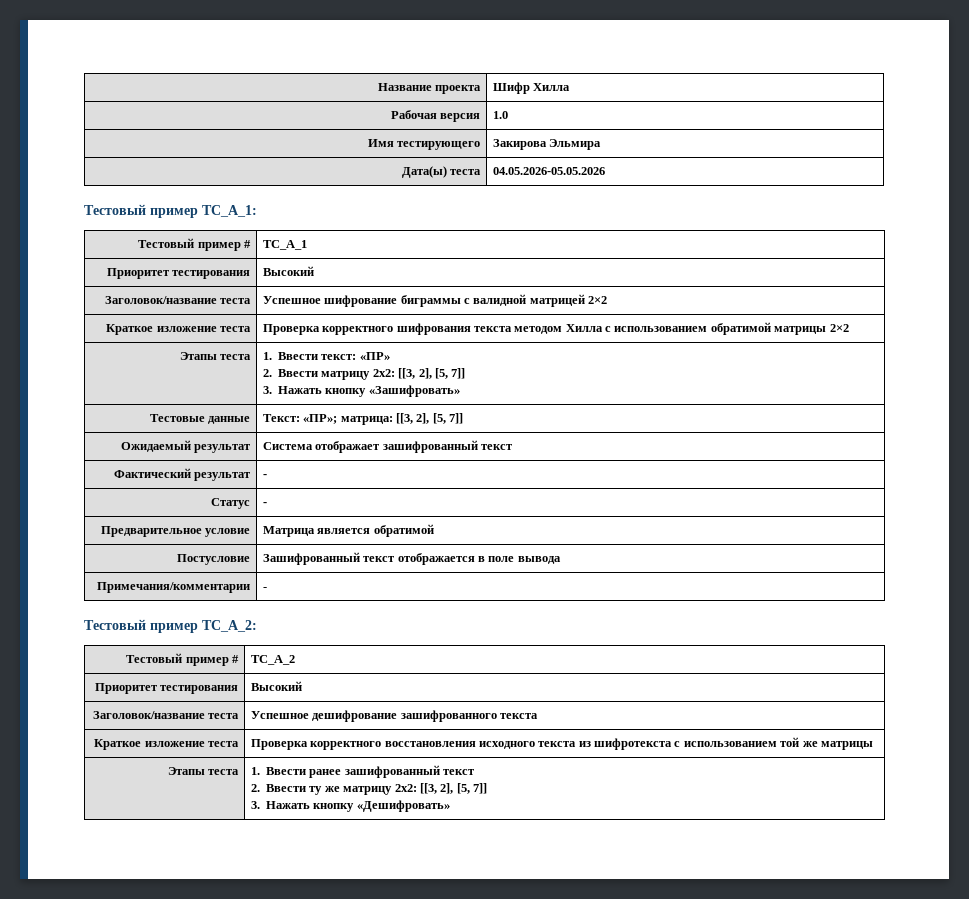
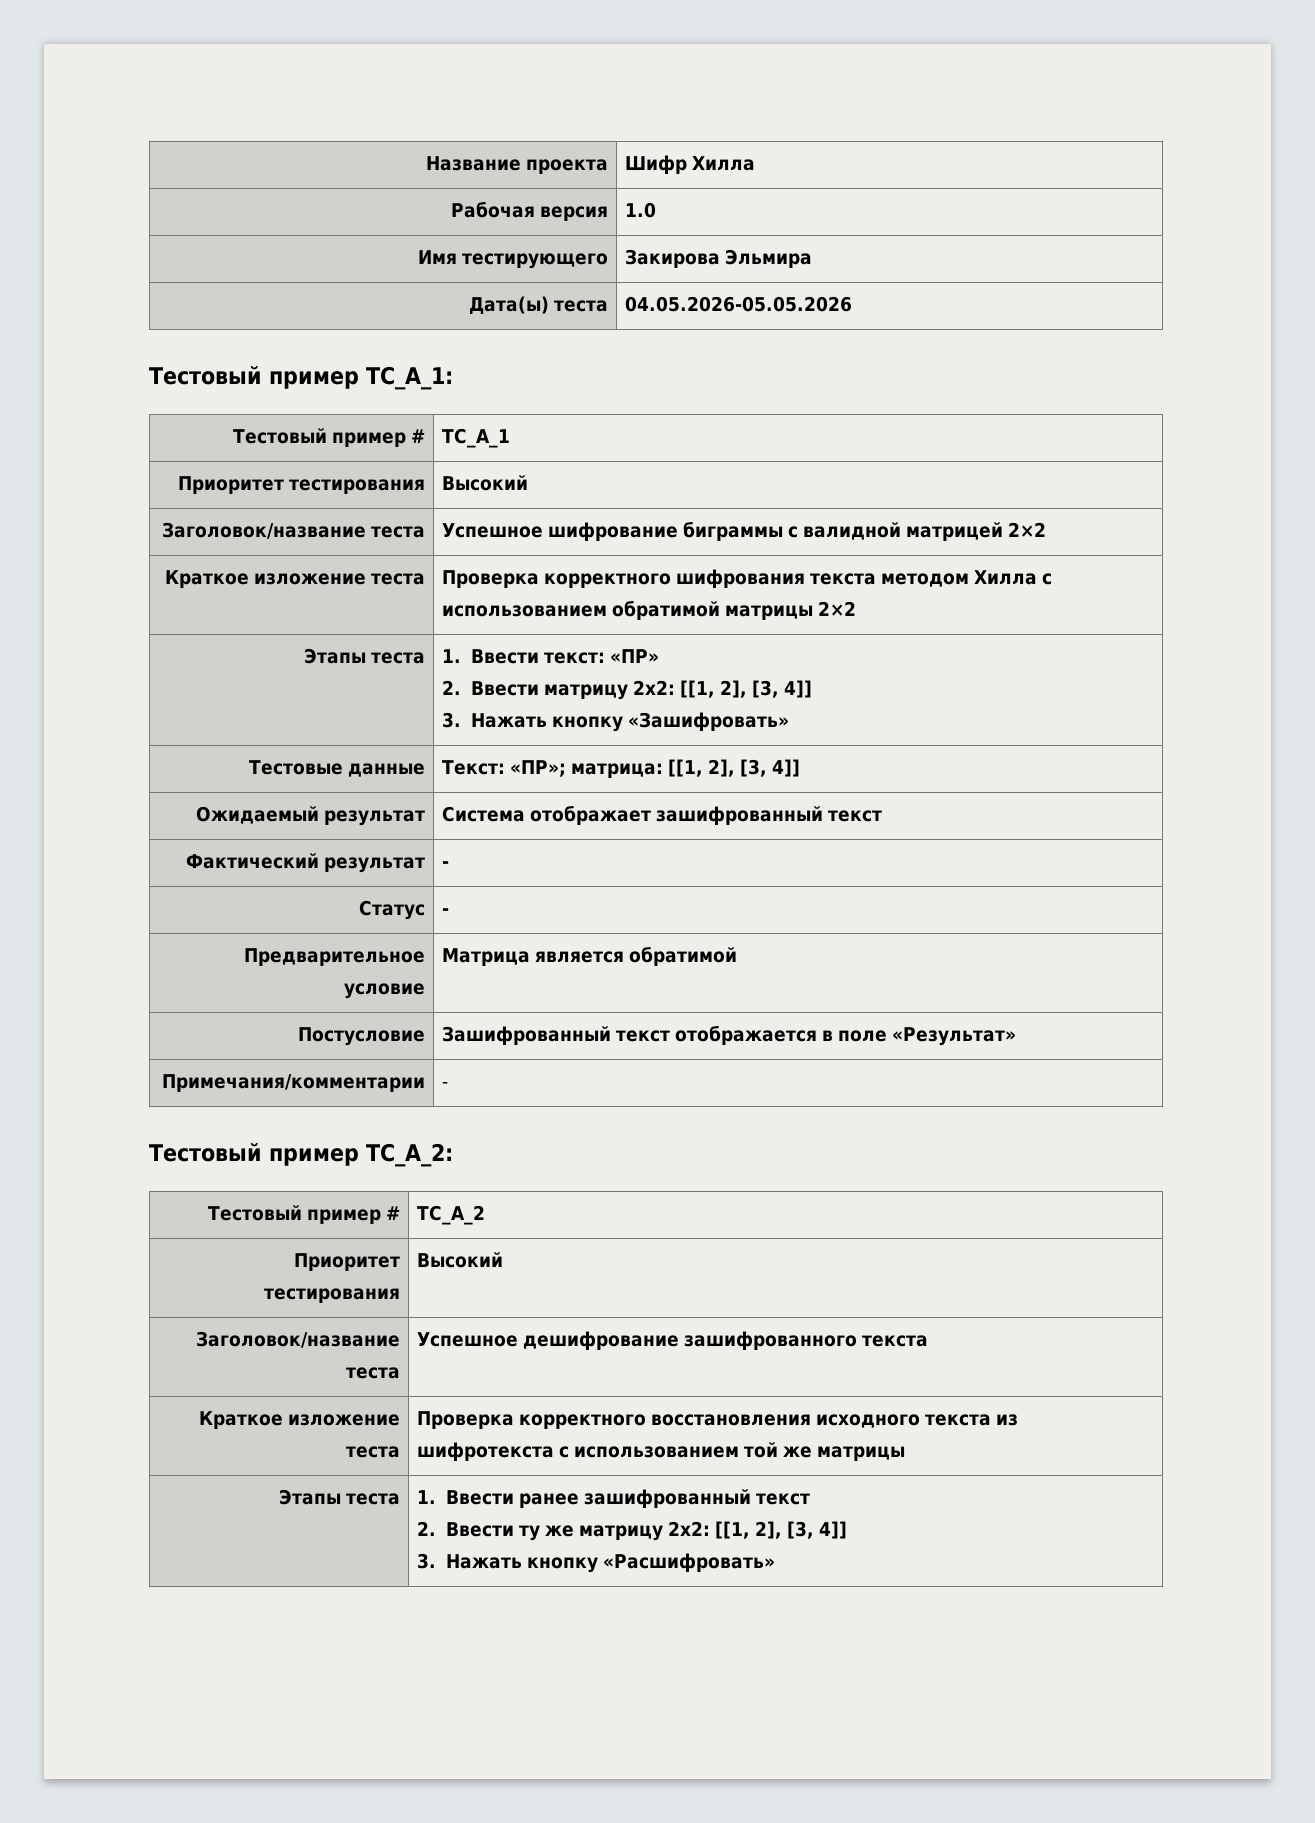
[398,368,466,379] [[3, 2], [5, 7]] -> [679,680,812,698] [[1, 2], [3, 4]]
[395,413,464,424] [[3, 2], [5, 7]] -> [668,759,801,777] [[1, 2], [3, 4]]
[517,556,561,564] вывода -> [892,1027,1017,1046] «Результат»
[419,783,488,794] [250,800,450,812] [[3, 2], [5, 7]] // 3. Нажать кнопку «Дешифровать» -> [714,1521,847,1539] [417,1553,775,1573] [[1, 2], [3, 4]] // 3. Нажать кнопку «Расшифровать»

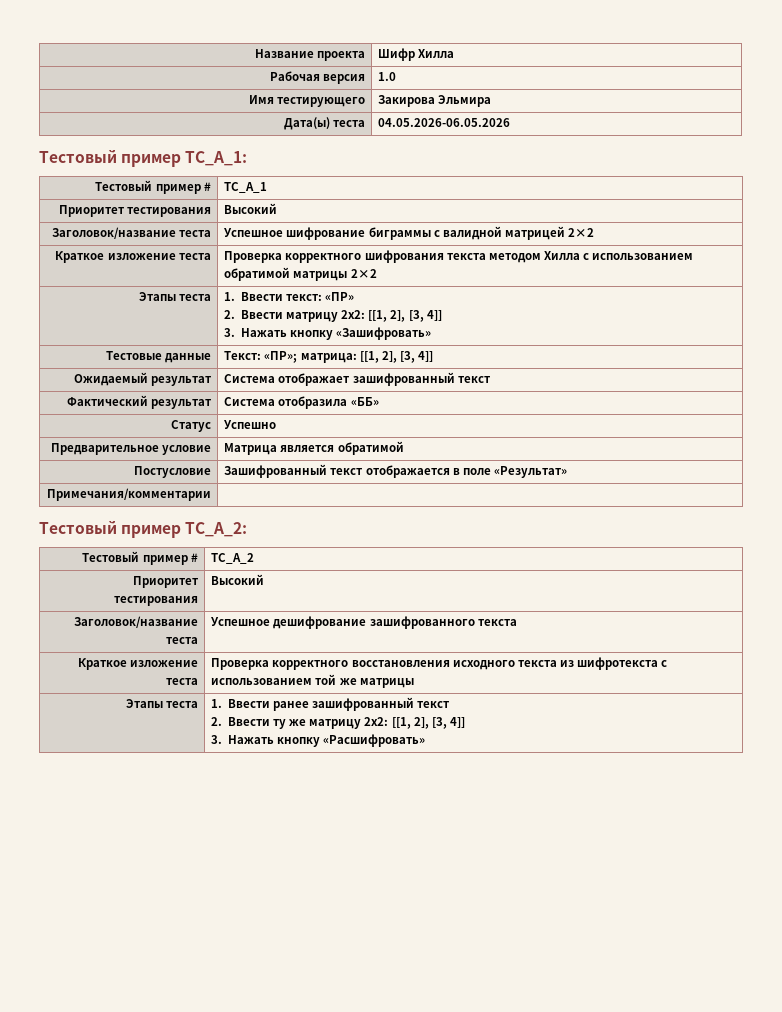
[625,296,853,312] 04.05.2026-05.05.2026 -> [378,118,511,127] 04.05.2026-06.05.2026
[442,861,450,868] - -> [224,396,379,409] Система отобразила «ББ»
[442,908,450,915] - -> [224,420,277,429] Успешно
[442,1082,449,1088] - -> (211, 494) none

